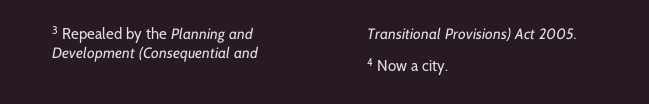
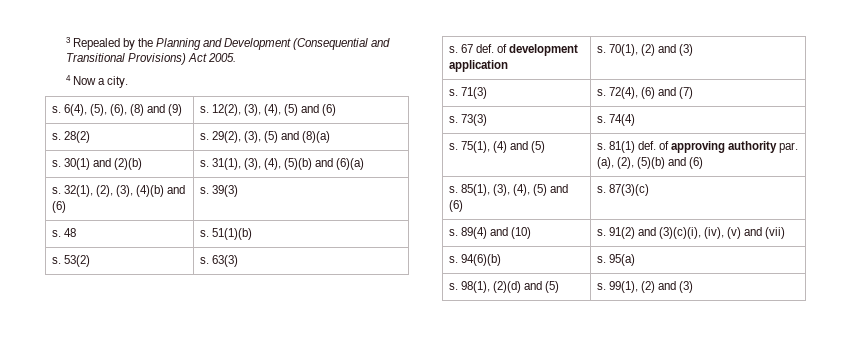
(448, 67) none -> [51,104,183,116] [199,104,337,116] [51,131,90,143] [199,131,331,143] [51,158,142,170] [199,158,365,170] [51,185,186,197] [51,201,66,213] [199,185,238,197] [51,228,76,237] [199,228,252,240] [51,255,90,267] [199,255,238,267] [448,44,579,56] [448,60,508,72] [596,44,694,56] [448,87,487,99] [596,87,694,99] [448,114,487,126] [596,114,635,126] [448,141,546,153] [596,141,799,153] [596,157,704,169] [448,184,569,196] [448,200,463,212] [596,184,649,196] [448,227,531,239] [596,227,786,239] [448,254,501,266] [596,254,635,266] [448,281,560,293] [596,281,694,293] // s. 6(4), (5), (6), (8) and (9) | s. 12(2), (3), (4), (5) and (6) // s. 28(2) | s. 29(2), (3), (5) and (8)(a) // s. 30(1) and (2)(b) | s. 31(1), (3), (4), (5)(b) and (6)(a) // s. 32(1), (2), (3), (4)(b) and (6) | s. 39(3) // s. 48 | s. 51(1)(b) // s. 53(2) | s. 63(3) // s. 67 def. of development application | s. 70(1), (2) and (3) // s. 71(3) | s. 72(4), (6) and (7) // s. 73(3) | s. 74(4) // s. 75(1), (4) and (5) | s. 81(1) def. of approving authority par. (a), (2), (5)(b) and (6) // s. 85(1), (3), (4), (5) and (6) | s. 87(3)(c) // s. 89(4) and (10) | s. 91(2) and (3)(c)(i), (iv), (v) and (vii) // s. 94(6)(b) | s. 95(a) // s. 98(1), (2)(d) and (5) | s. 99(1), (2) and (3)

